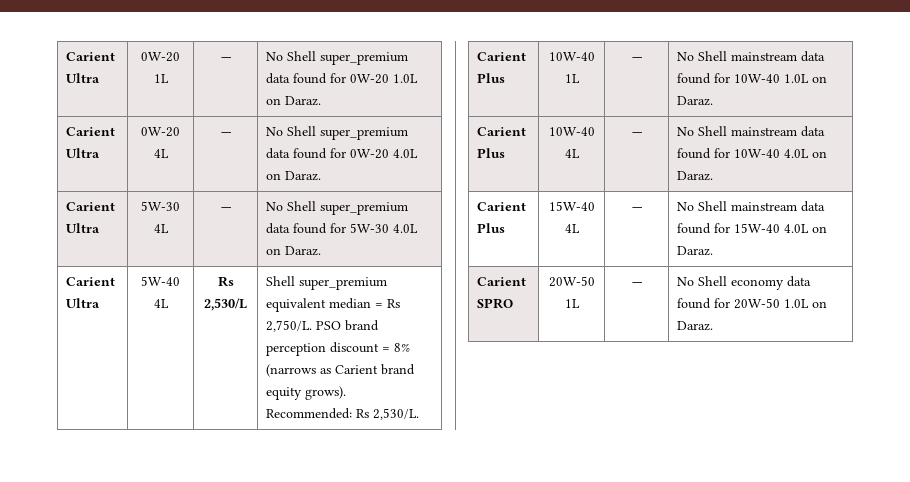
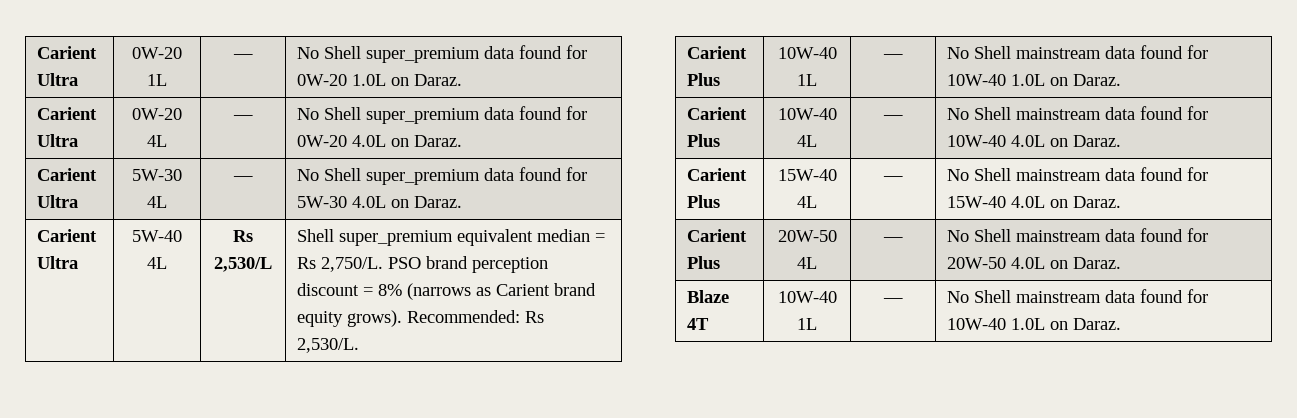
[477,298,514,309] [548,276,595,287] [564,299,580,308] [631,282,642,286] [677,276,812,290] [677,298,781,309] SPRO | 20W-50 1L | — | No Shell economy data found for 20W-50 -> [686,256,720,269] [777,230,837,242] [797,257,817,269] [882,237,903,242] [946,228,1208,242] [946,257,1121,269] [686,290,729,303] [686,318,709,330] [777,291,837,303] [797,318,817,330] [882,298,903,303] [946,289,1208,303] [946,318,1006,330] Plus | 20W-50 4L | — | No Shell mainstream data found for 20W-50 4.0L on Daraz. // Blaze 4T | 10W-40 1L | — | No Shell mainstream data found for 10W-40

